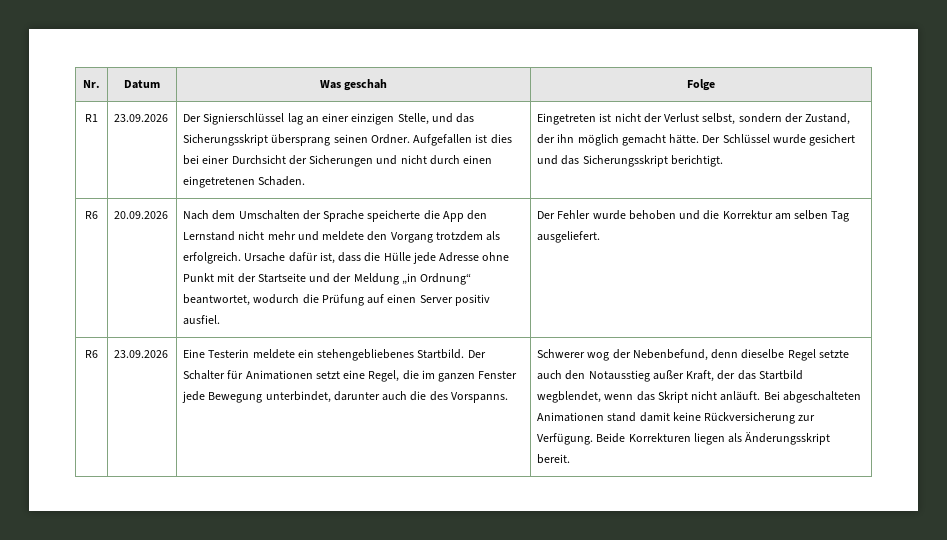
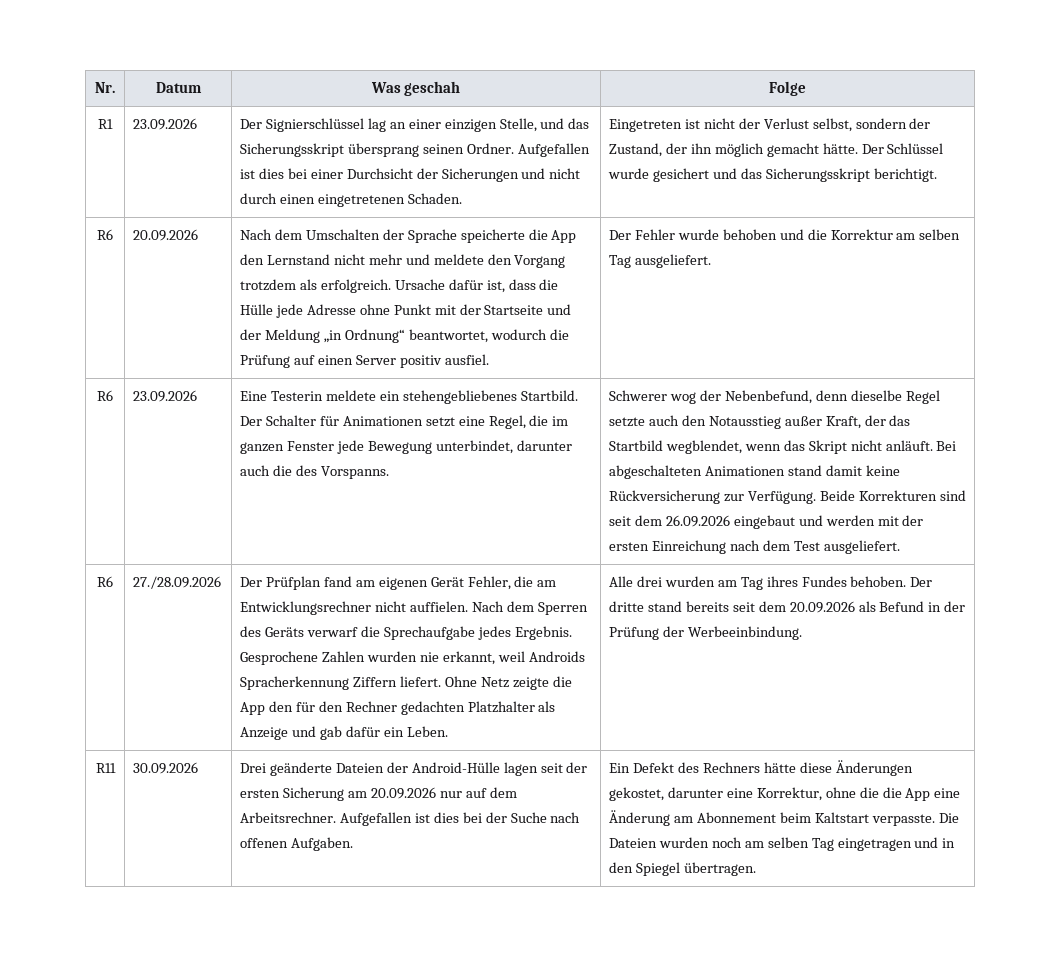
[693,432,831,445] [537,454,571,464] liegen als Änderungsskript bereit. -> [939,490,966,501] [609,515,924,529] [609,540,900,554] [97,576,113,587] [133,576,222,589] [240,576,557,590] [240,601,588,615] [240,626,572,640] [240,651,585,665] [240,676,572,690] [240,701,556,715] [240,726,448,740] [609,576,933,590] [609,601,966,613] [609,626,802,640] [95,763,116,773] [133,762,199,774] [240,762,588,776] [240,787,517,801] [240,812,581,826] [240,837,353,851] [609,760,913,776] [609,787,961,801] [609,810,959,826] [609,837,956,851] [609,862,756,876] sind seit dem 26.09.2026 eingebaut und werden mit der ersten Einreichung nach dem Test ausgeliefert. // R6 | 27./28.09.2026 | Der Prüfplan fand am eigenen Gerät Fehler, die am Entwicklungsrechner nicht auffielen. Nach dem Sperren des Geräts verwarf die Sprechaufgabe jedes Ergebnis. Gesprochene Zahlen wurden nie erkannt, weil Androids Spracherkennung Ziffern liefert. Ohne Netz zeigte die App den für den Rechner gedachten Platzhalter als Anzeige und gab dafür ein Leben. | Alle drei wurden am Tag ihres Fundes behoben. Der dritte stand bereits seit dem 20.09.2026 als Befund in der Prüfung der Werbeeinbindung. // R11 | 30.09.2026 | Drei geänderte Dateien der Android-Hülle lagen seit der ersten Sicherung am 20.09.2026 nur auf dem Arbeitsrechner. Aufgefallen ist dies bei der Suche nach offenen Aufgaben. | Ein Defekt des Rechners hätte diese Änderungen gekostet, darunter eine Korrektur, ohne die die App eine Änderung am Abonnement beim Kaltstart verpasste. Die Dateien wurden noch am selben Tag eingetragen und in den Spiegel übertragen.

